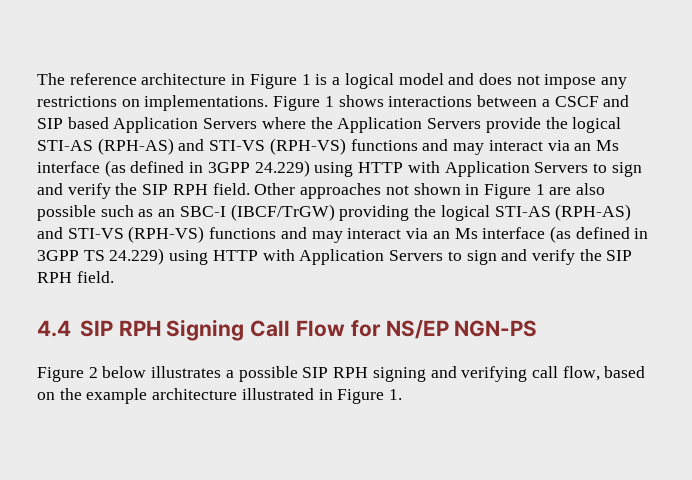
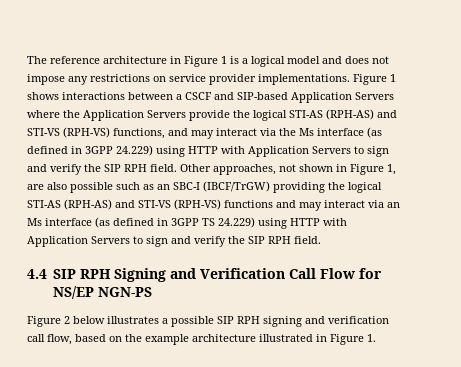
(140, 103) none -> [169,74,256,85] service provider
[37,117,109,129] SIP based -> [237,92,288,100] SIP-based
[350,139,592,155] functions and may interact via an -> [113,128,296,139] functions, and may interact via the
[300,183,382,199] approaches -> [213,164,276,175] approaches,
[535,184,545,195] 1 -> [387,164,396,175] 1,
(245, 330) none -> [169,268,285,279] and Verification
[461,366,528,382] verifying -> [328,316,389,324] verification

